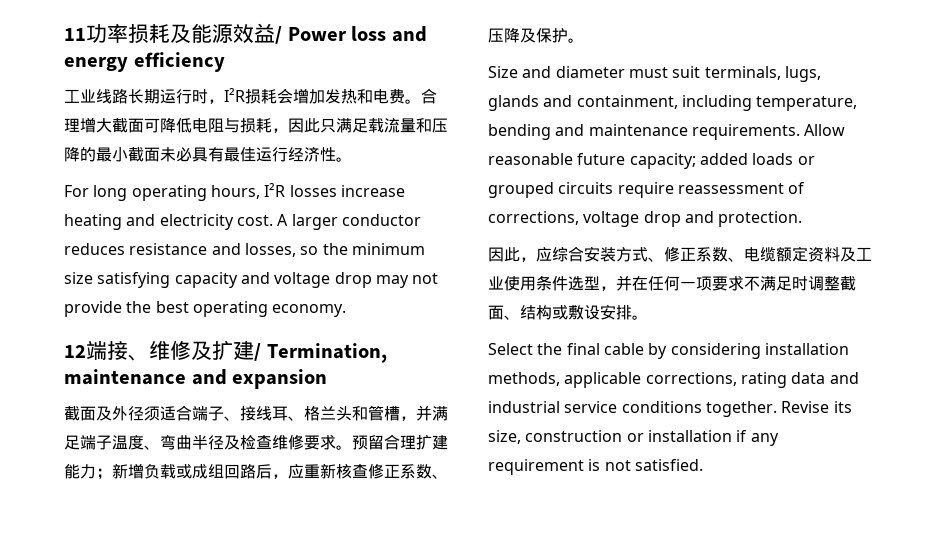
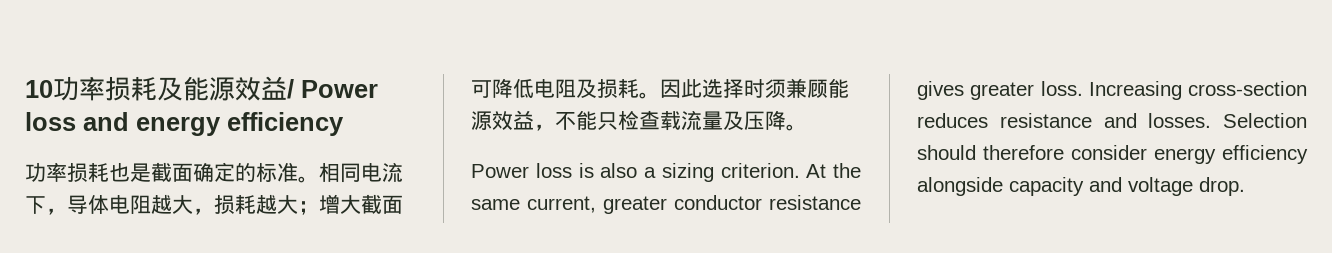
[64,28,86,41] 11 -> [25,80,53,98] 10
[64,88,437,104] [64,118,80,132] 工业线路长期运行时，I²R损耗会增加发热和电费。合理 -> [25,162,403,183] [25,194,319,215] 功率损耗也是截面确定的标准。相同电流下，导体电阻越大，损耗越大；
[224,118,448,133] [64,147,352,162] [64,183,405,201] [64,214,421,230] [64,243,425,257] [64,272,439,288] [64,301,347,317] [64,340,387,363] [64,369,328,389] [64,405,448,421] [64,434,448,450] [64,463,448,480] [488,28,584,43] [488,66,821,82] [488,95,858,111] [488,124,846,140] [488,153,815,169] [488,182,806,198] [488,211,803,227] [488,246,872,262] [488,275,856,291] [488,304,648,320] [488,343,849,359] [488,372,859,388] [488,401,852,417] [488,430,779,446] [488,459,703,475] 与损耗，因此只满足载流量和压降的最小截面未必具有最佳运行经济性。 // For long operating hours, I²R losses increase heating and electricity cost. A larger conductor reduces resistance and losses, so the minimum size satisfying capacity and voltage drop may not provide the best operating economy. // 12端接、维修及扩建/ Termination, maintenance and expansion // 截面及外径须适合端子、接线耳、格兰头和管槽，并满足端子温度、弯曲半径及检查维修要求。预留合理扩建能力；新增负载或成组回路后，应重新核查修正系数、压降及保护。 // Size and diameter must suit terminals, lugs, glands and containment, including temperature, bending and maintenance requirements. Allow reasonable future capacity; added loads or grouped circuits require reassessment of corrections, voltage drop and protection. // 因此，应综合安装方式、修正系数、电缆额定资料及工业使用条件选型，并在任何一项要求不满足时调整截面、结构或敷设安排。 // Select the final cable by considering installation methods, applicable corrections, rating data and industrial service conditions together. Revise its size, construction or installation if any requirement is not satisfied. -> [576,78,849,99] [471,110,807,131] [471,163,861,182] [471,195,861,214] [917,81,1307,100] [917,113,1307,128] [917,145,1308,164] [917,177,1245,196] 及损耗。因此选择时须兼顾能源效益，不能只检查载流量及压降。 // Power loss is also a sizing criterion. At the same current, greater conductor resistance gives greater loss. Increasing cross-section reduces resistance and losses. Selection should therefore consider energy efficiency alongside capacity and voltage drop.

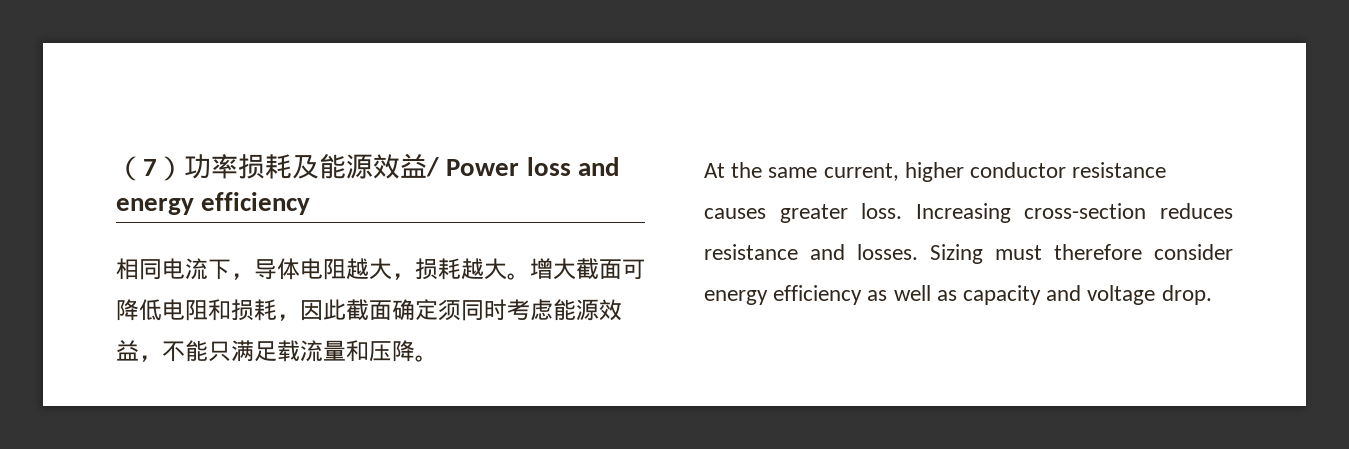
[25,80,53,98] 10 -> [116,156,184,181] （7）
[25,162,319,183] 功率损耗也是截面确定的标准。 -> (311, 203) none
[298,201,319,215] ； -> [507,273,530,280] 。
[576,78,828,99] 及损耗。因此选择时须兼顾 -> [208,299,553,321] 和损耗，因此截面确定须同时考虑
[618,110,744,131] 检查载流量及 -> [231,340,369,362] 满足载流量和
[471,163,800,182] Power loss is also a sizing criterion. -> (438, 358) none
[603,196,667,214] greater -> [904,162,964,182] higher
[917,81,964,100] gives -> [704,208,766,219] causes
[1223,113,1307,128] [917,145,976,160] Selection should -> [930,244,1042,264] Sizing must
[917,177,1003,196] alongside -> [867,285,957,301] as well as

